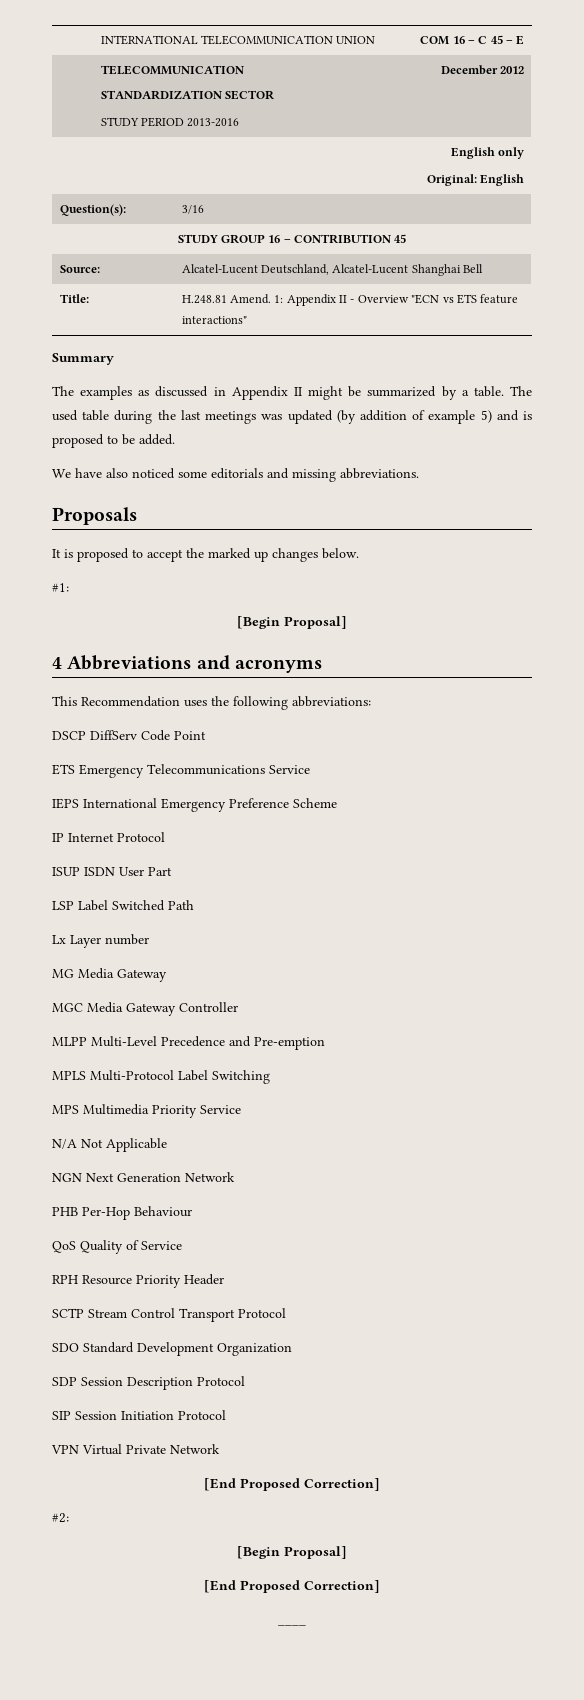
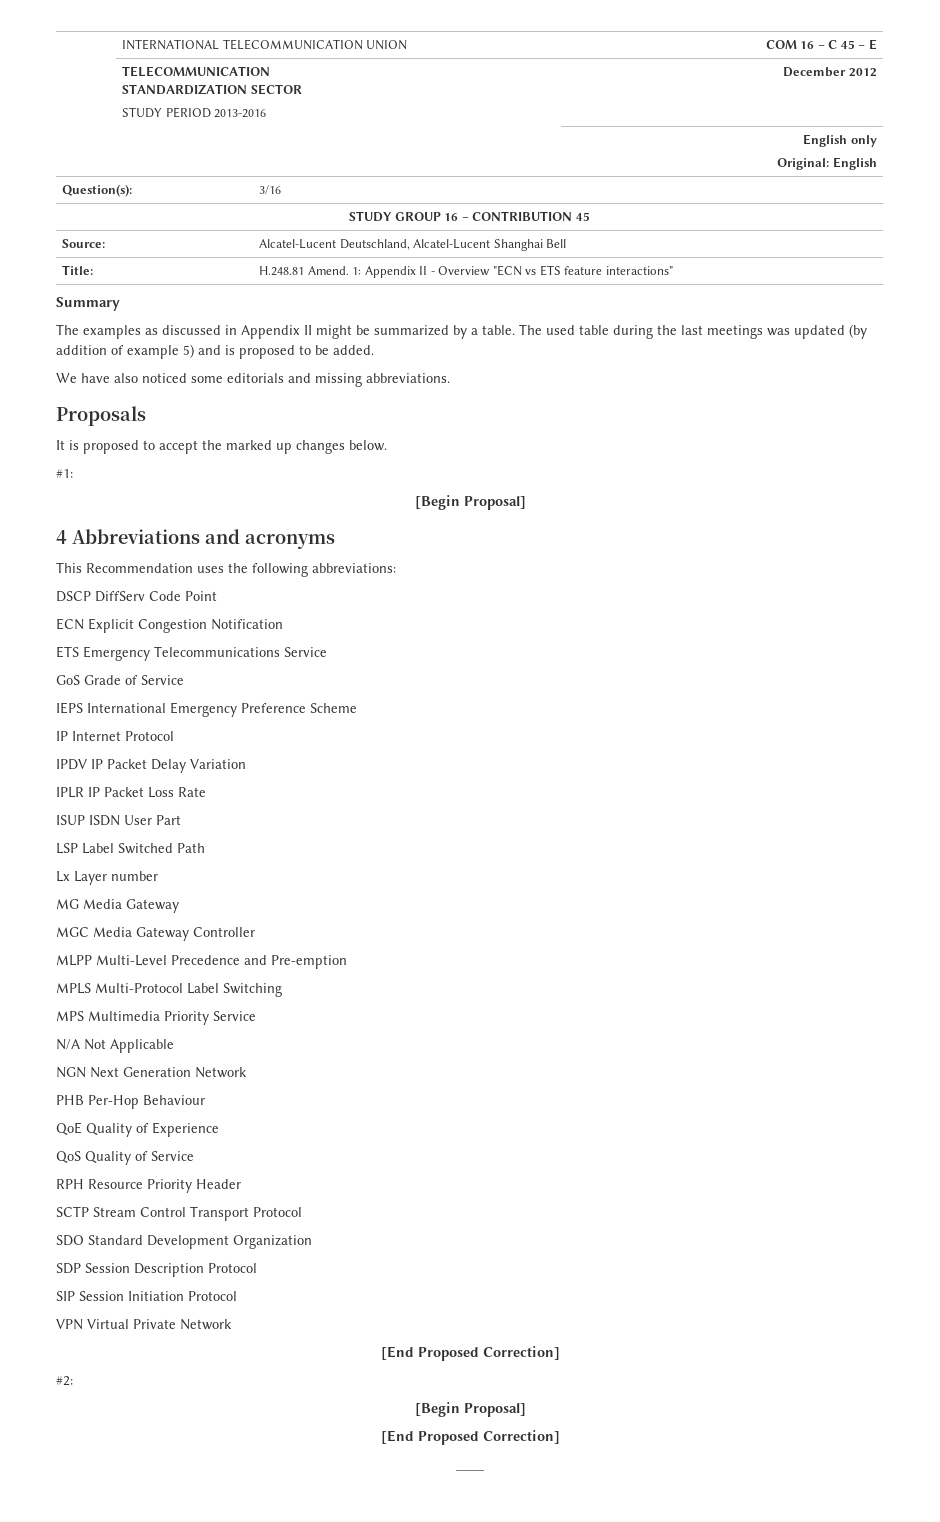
(206, 735) none -> [56,618,283,633] // ECN Explicit Congestion Notification
(310, 769) none -> [56,675,184,685] // GoS Grade of Service
(165, 837) none -> [56,759,246,773] [56,787,206,798] // IPDV IP Packet Delay Variation // IPLR IP Packet Loss Rate
(192, 1211) none -> [56,1122,219,1137] // QoE Quality of Experience

